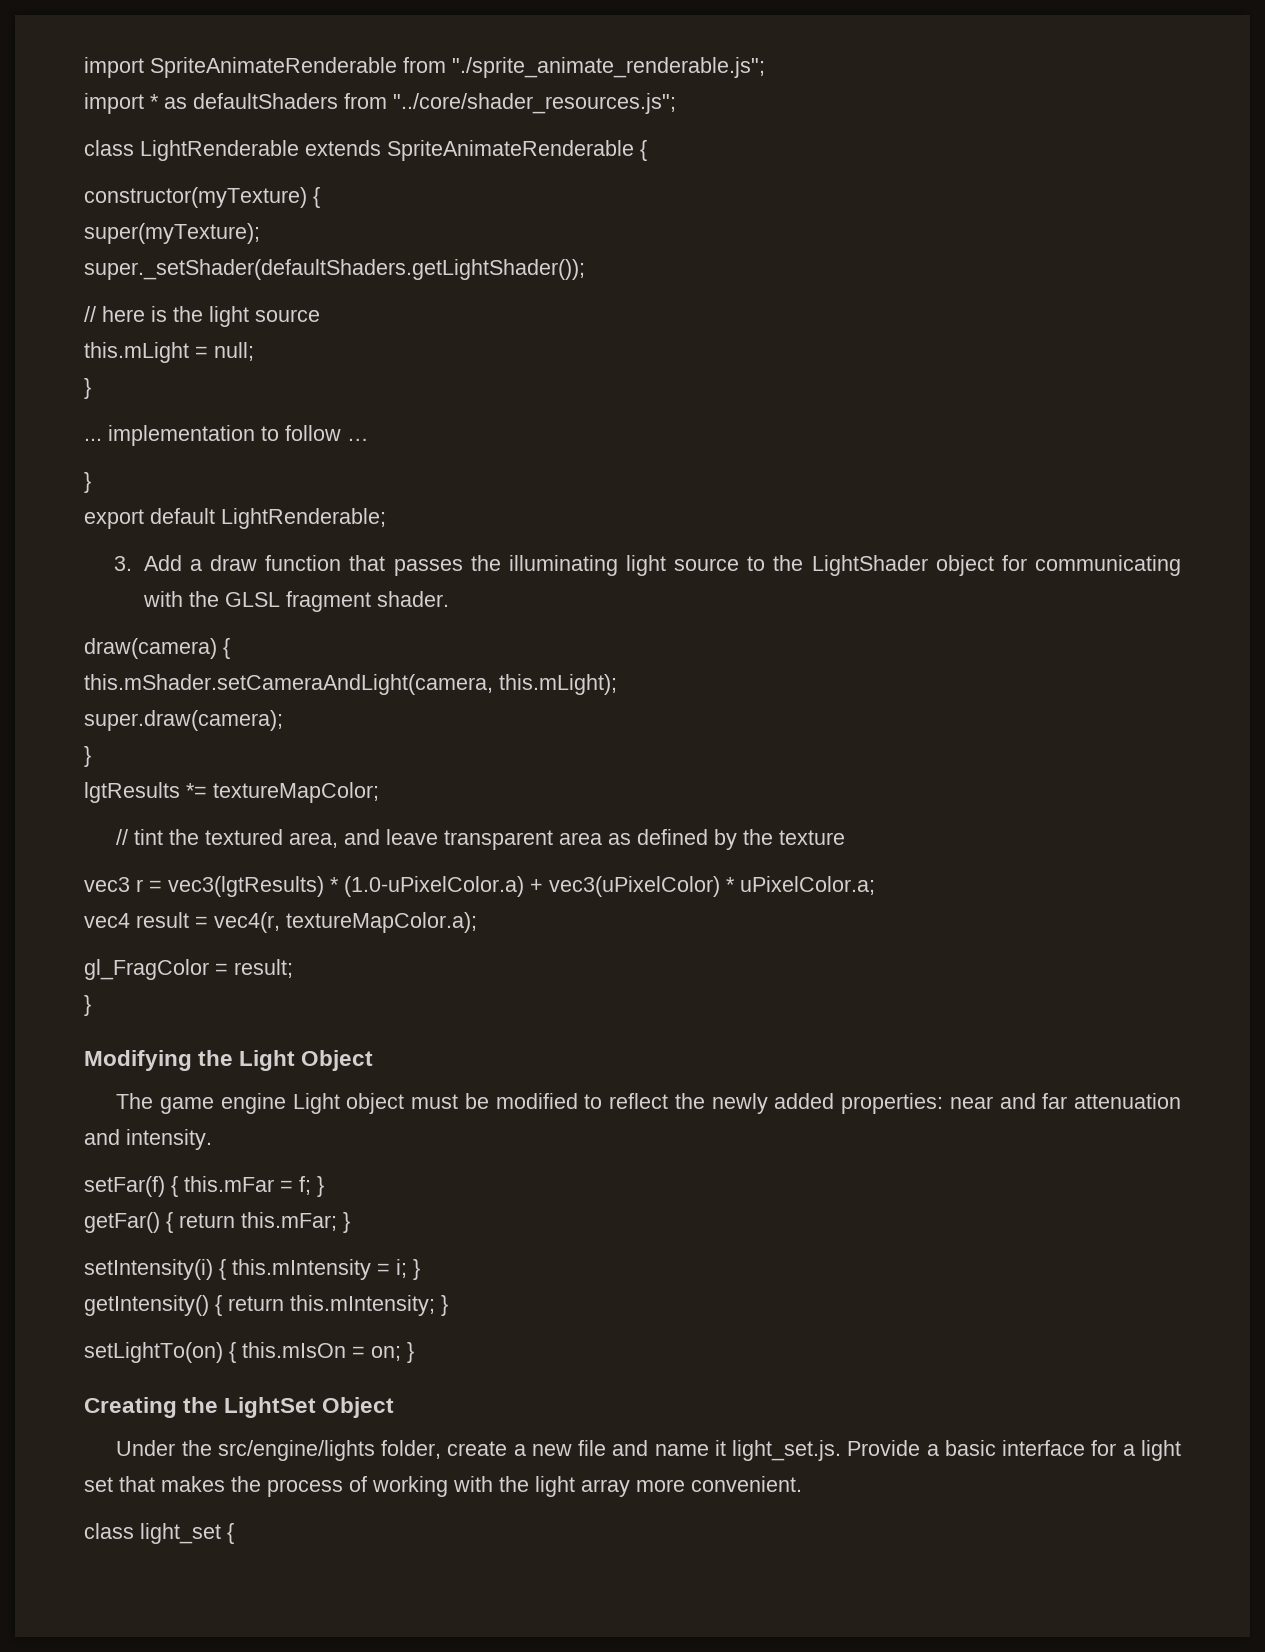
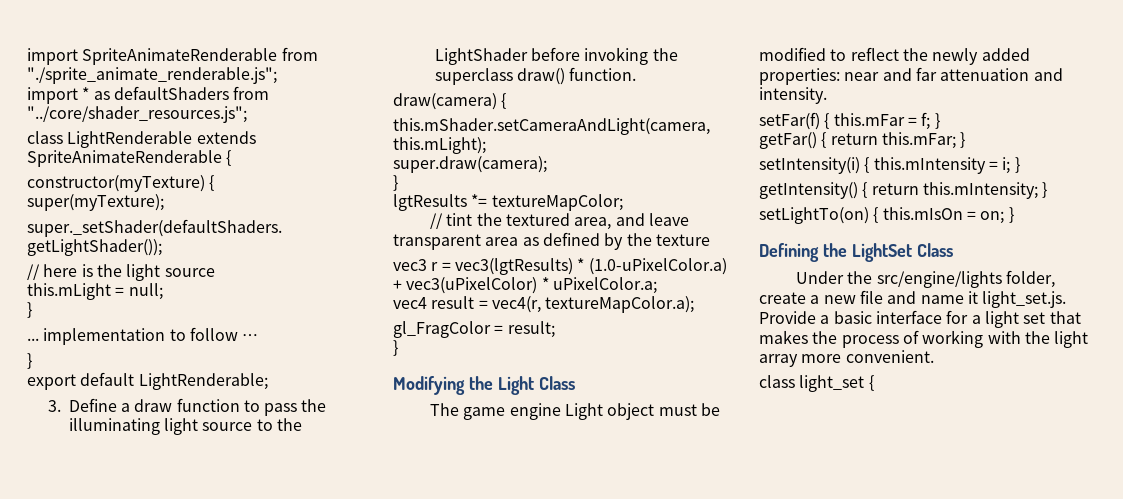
[143,555,182,571] Add -> [68,398,117,412] Define
[349,555,463,576] that passes -> [243,400,298,416] to pass
[935,555,1181,576] [142,591,449,612] object for communicating with the GLSL fragment shader. -> [530,47,678,65] [434,67,637,85] before invoking the superclass draw() function.
[301,1050,374,1071] Object -> [538,376,575,390] Class
[84,1397,177,1418] Creating -> [759,243,819,262] Defining
[322,1397,395,1418] Object -> [916,243,953,257] Class

